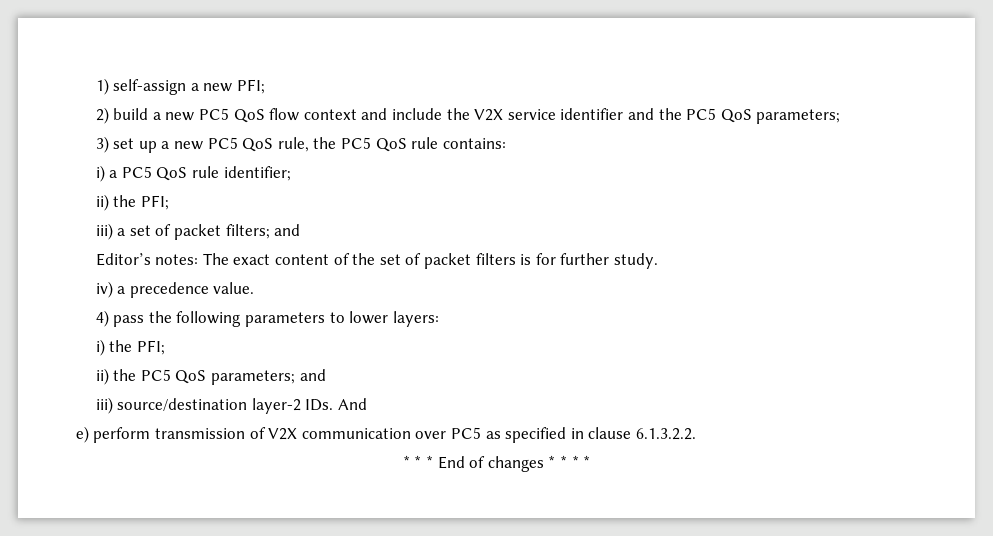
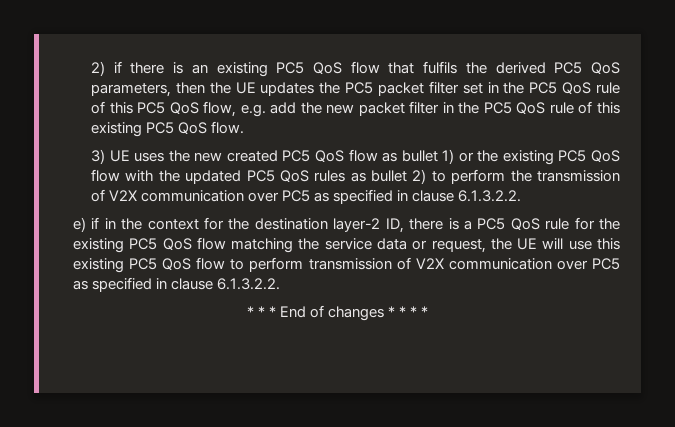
[95,78,266,95] [95,107,841,124] [95,136,506,153] [95,165,291,182] [95,194,169,211] [95,223,301,240] [95,253,658,269] [95,281,255,298] [95,310,439,327] [95,339,165,356] [95,368,326,385] [95,397,368,414] [75,426,89,443] 1) self-assign a new PFI; // 2) build a new PC5 QoS flow context and include the V2X service identifier and the PC5 QoS parameters; // 3) set up a new PC5 QoS rule, the PC5 QoS rule contains: // i) a PC5 QoS rule identifier; // ii) the PFI; // iii) a set of packet filters; and // Editor’s notes: The exact content of the set of packet filters is for further study. // iv) a precedence value. // 4) pass the following parameters to lower layers: // i) the PFI; // ii) the PC5 QoS parameters; and // iii) source/destination layer-2 IDs. And // e) -> [91,61,620,77] [91,81,621,97] [91,101,620,117] [91,121,245,137] [91,149,620,165] [91,169,620,184] [91,189,522,204] [73,217,620,233] [73,237,621,253] [73,257,245,273] 2) if there is an existing PC5 QoS flow that fulfils the derived PC5 QoS parameters, then the UE updates the PC5 packet filter set in the PC5 QoS rule of this PC5 QoS flow, e.g. add the new packet filter in the PC5 QoS rule of this existing PC5 QoS flow. // 3) UE uses the new created PC5 QoS flow as bullet 1) or the existing PC5 QoS flow with the updated PC5 QoS rules as bullet 2) to perform the transmission of V2X communication over PC5 as specified in clause 6.1.3.2.2. // e) if in the context for the destination layer-2 ID, there is a PC5 QoS rule for the existing PC5 QoS flow matching the service data or request, the UE will use this existing PC5 QoS flow to

